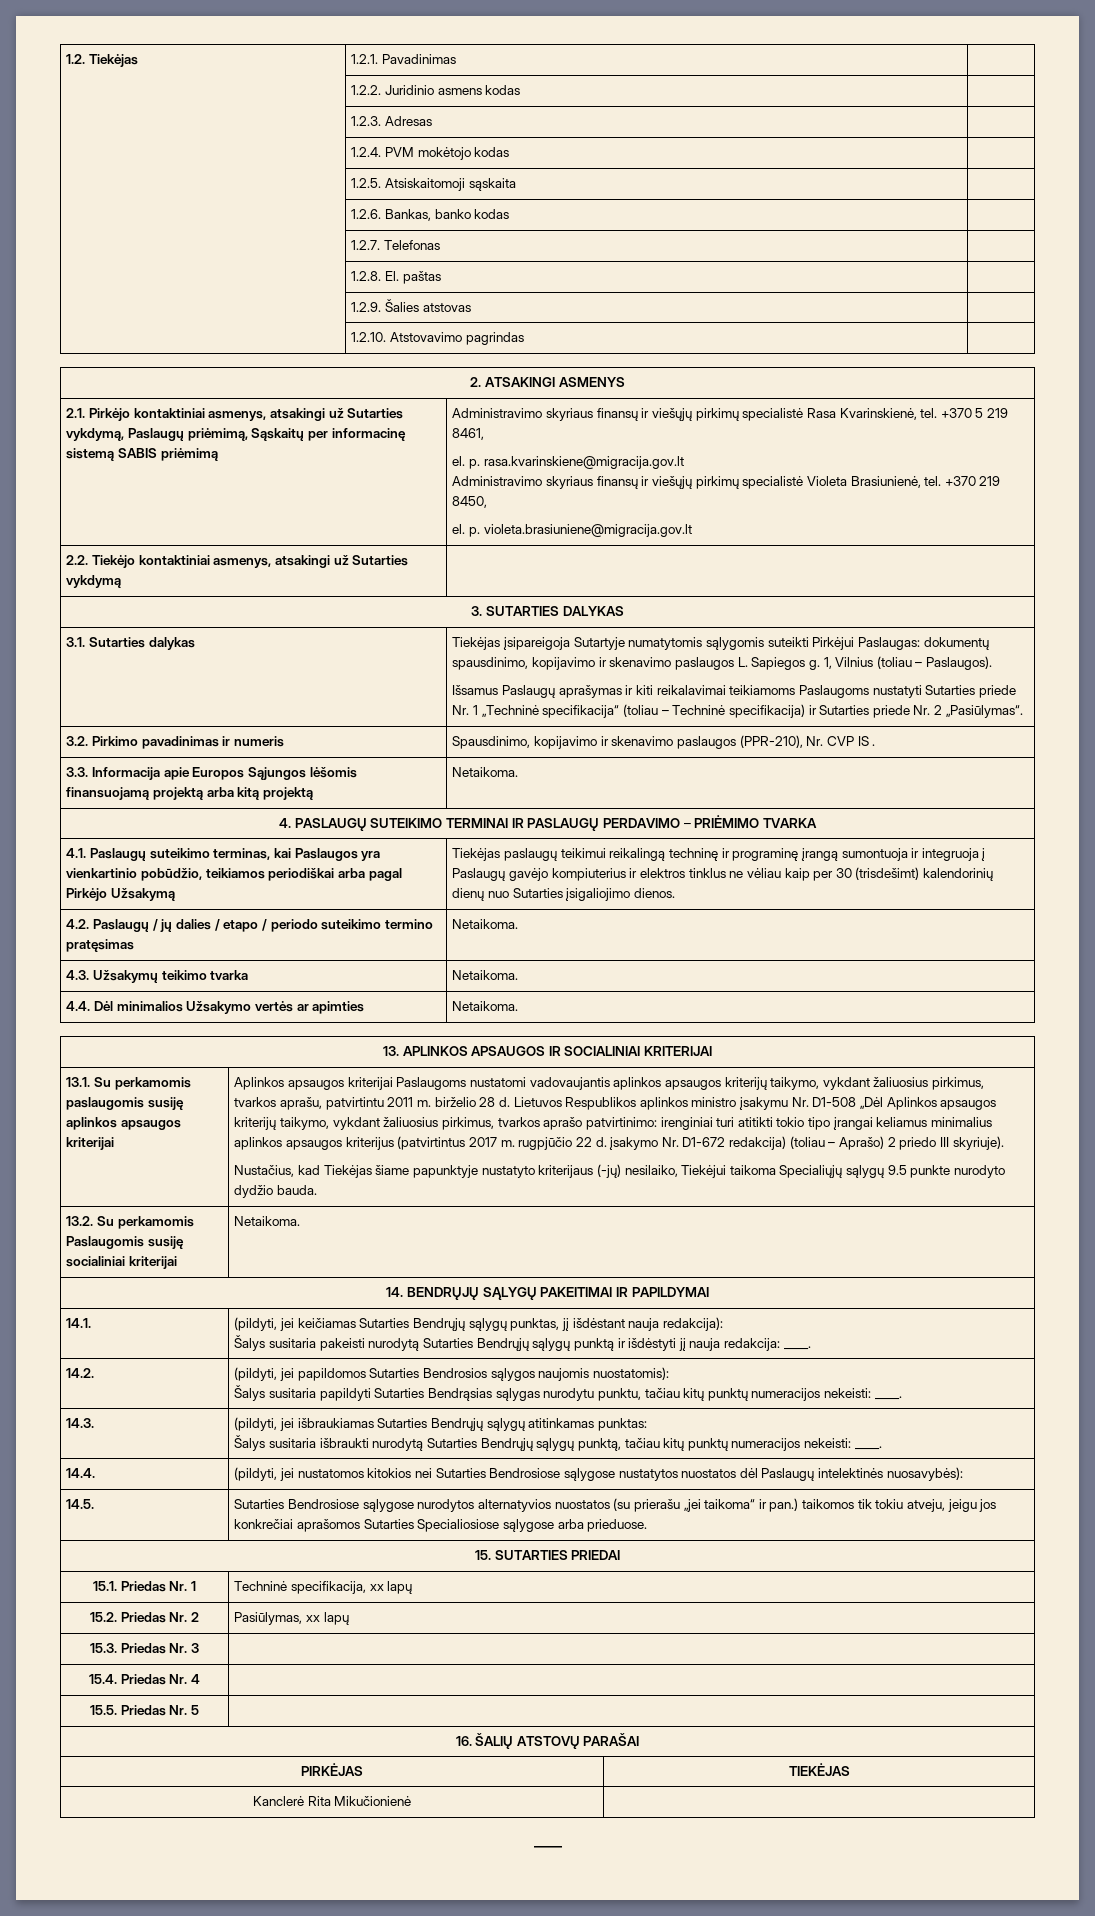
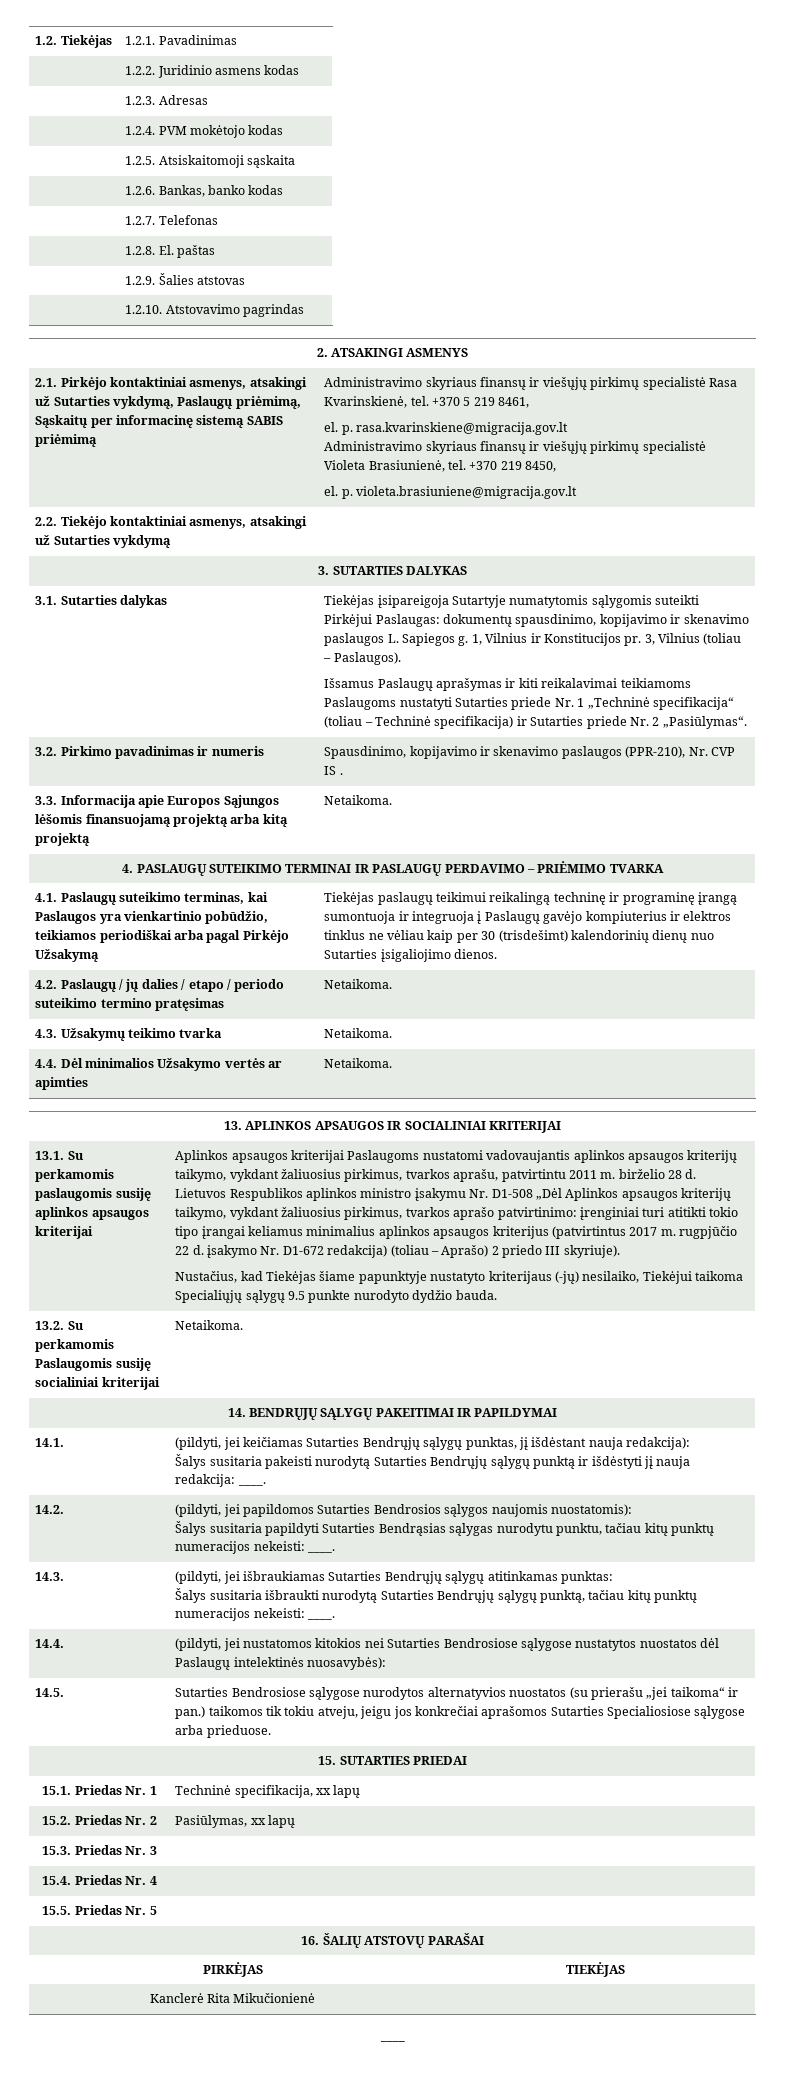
(874, 662) none -> [530,633,701,646] ir Konstitucijos pr. 3, Vilnius
[660,1117,713,1130] irenginiai -> [579,1207,639,1220] įrenginiai

